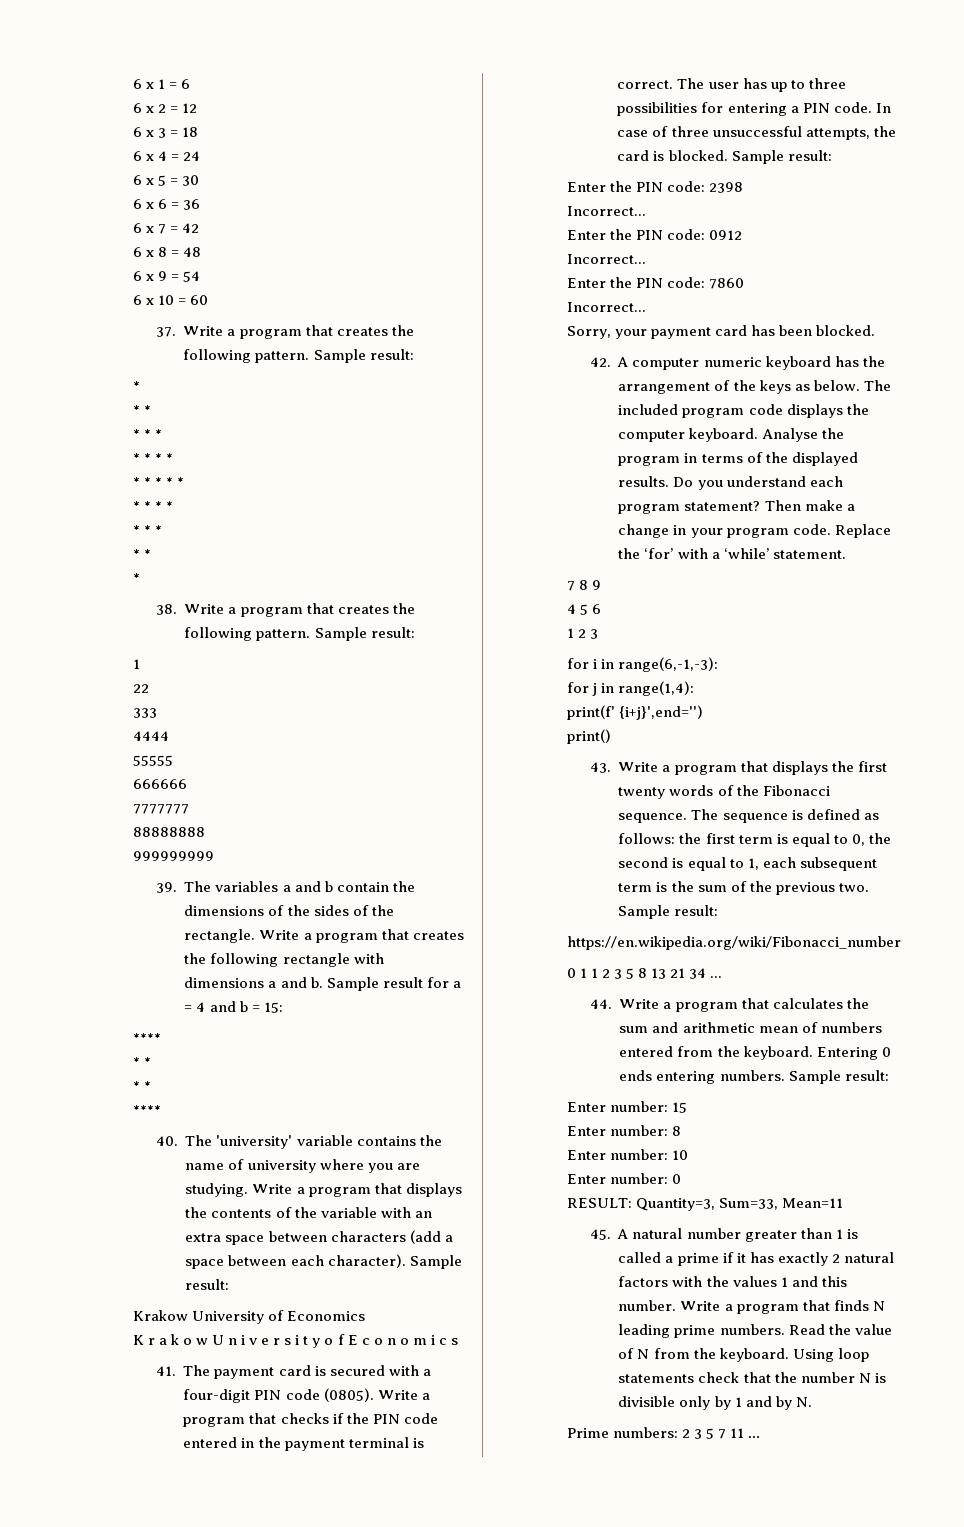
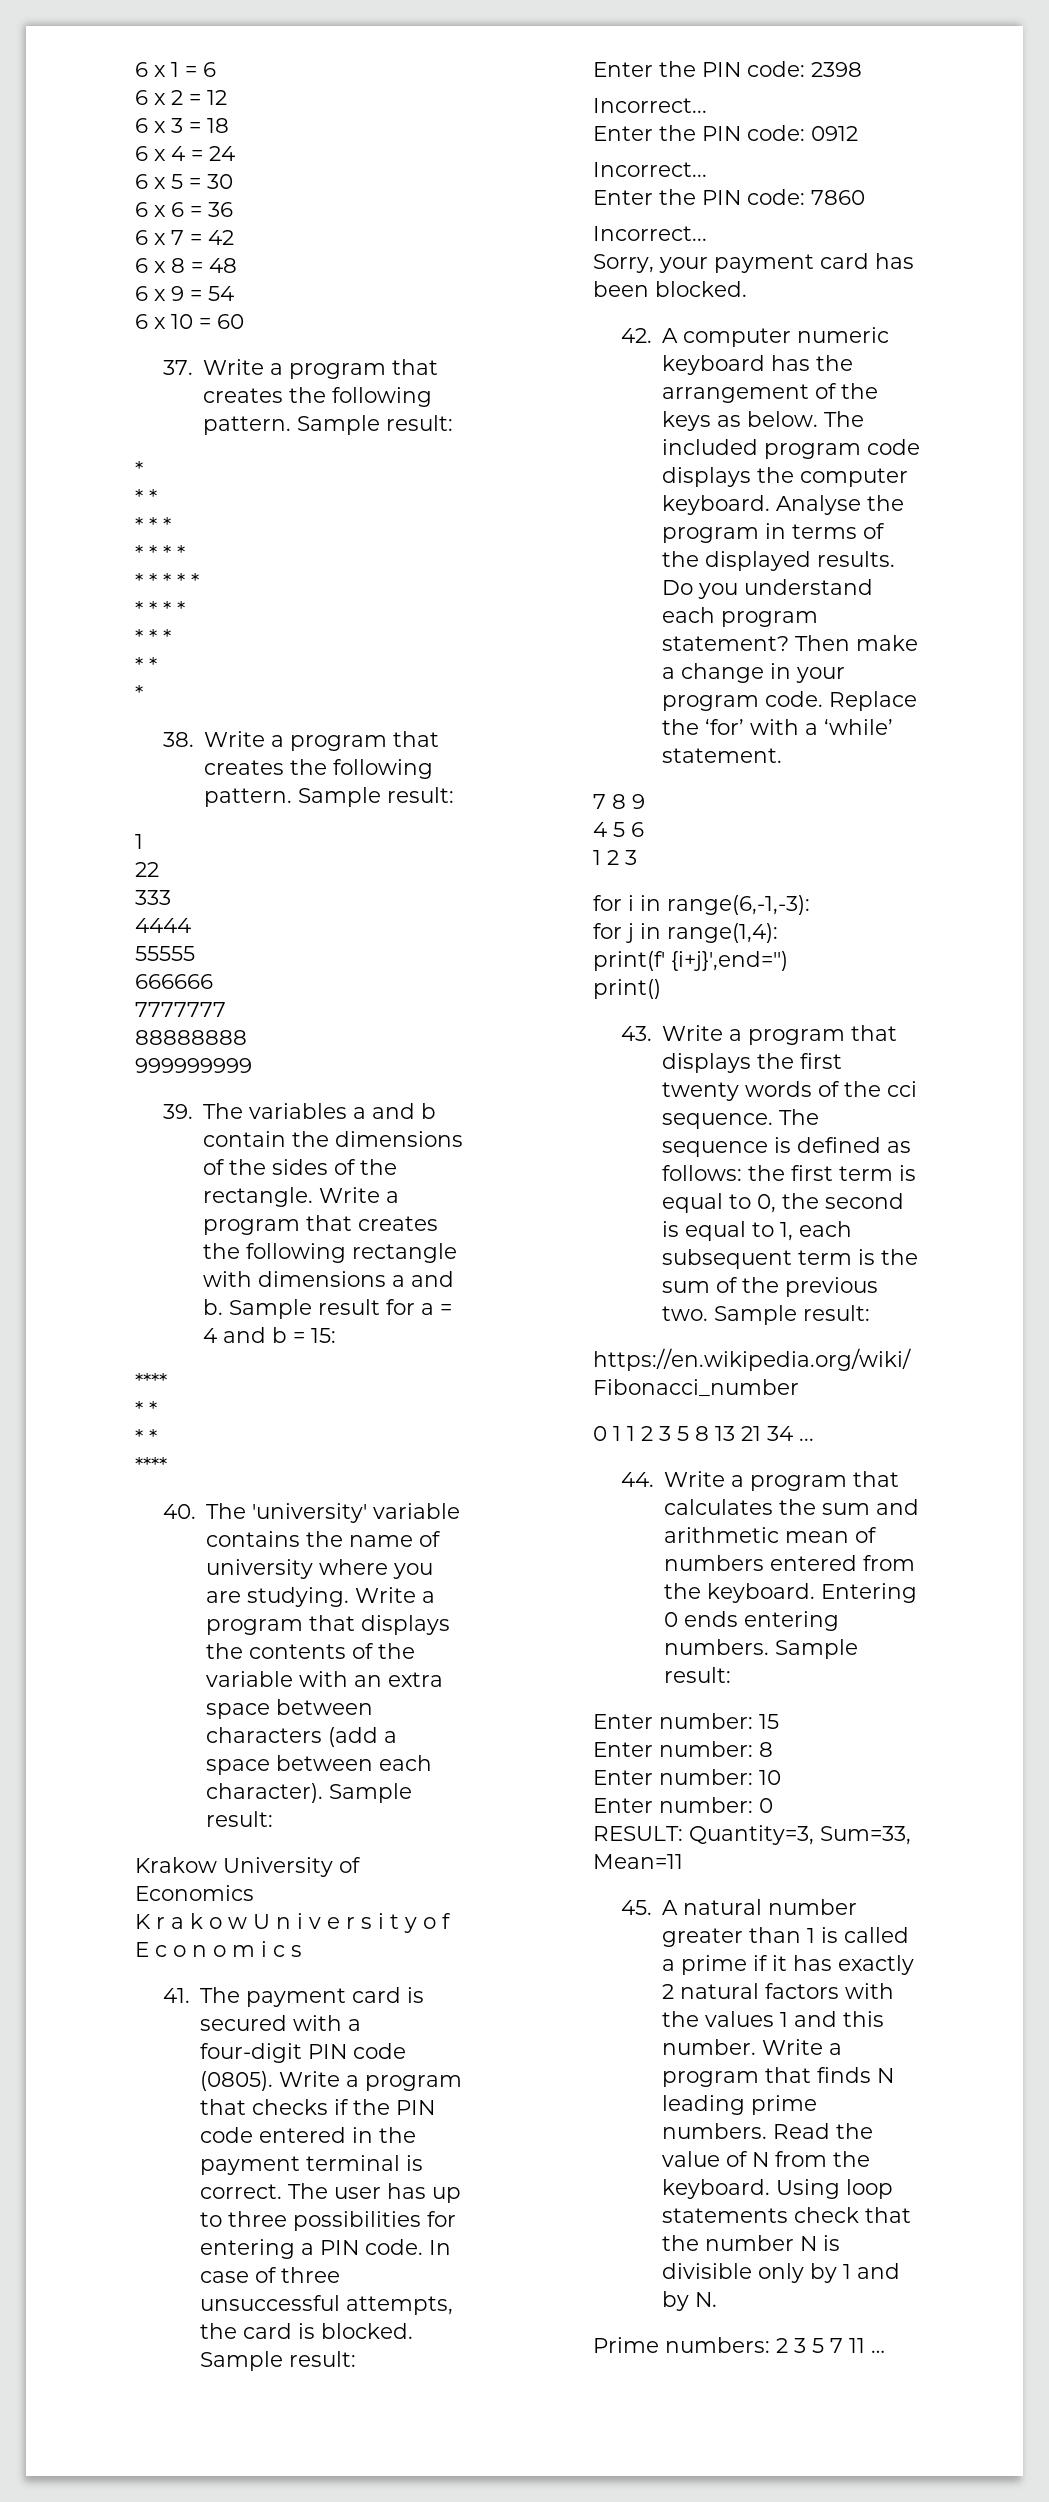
[762,785,830,796] Fibonacci -> [887,1081,918,1097] cci

